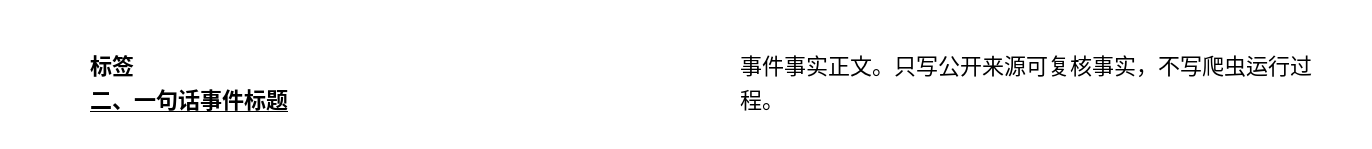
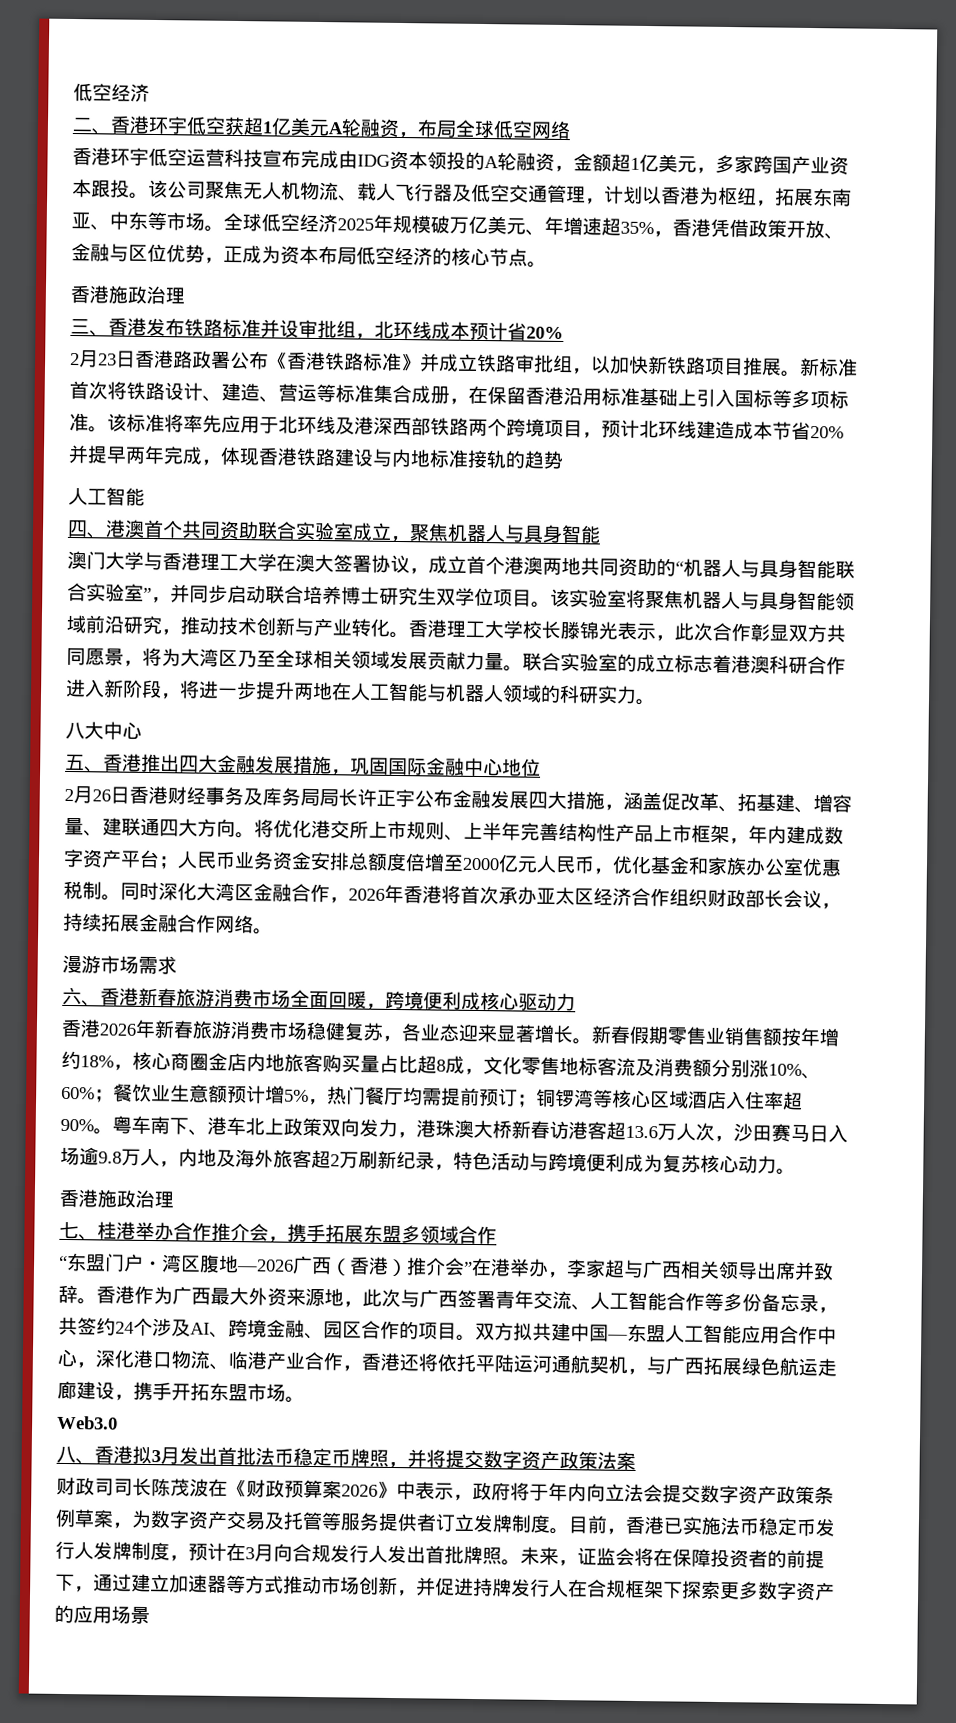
[90,55,134,77] 标签 -> [73,82,150,102] 低空经济
[134,89,288,111] [740,55,1312,78] [740,89,784,111] 一句话事件标题 // 事件事实正文。只写公开来源可复核事实，不写爬虫运行过程。 -> [110,115,571,140] [72,146,849,175] [72,178,852,207] [71,211,844,240] [71,242,547,268] [70,284,185,305] [70,317,564,341] [70,349,858,377] [69,380,849,409] [69,412,844,441] [68,444,564,470] [68,487,145,506] [67,519,601,544] [67,550,855,579] [67,582,855,611] [66,614,846,643] [66,647,846,675] [65,678,655,706] [65,721,142,740] [65,753,541,777] [64,785,852,814] [64,817,844,845] [63,848,842,877] [63,880,841,910] [63,912,273,935] [62,954,177,975] [62,986,576,1012] [61,1018,839,1047] [61,1050,821,1080] [61,1083,803,1110] [60,1115,848,1143] [60,1146,796,1175] [59,1188,174,1209] [59,1221,497,1245] [58,1253,834,1281] [58,1284,838,1314] [58,1316,837,1345] [57,1348,837,1377] [57,1380,305,1403] [57,1415,118,1430] [56,1445,636,1470] [56,1476,834,1505] [55,1508,836,1537] [55,1540,825,1569] [55,1573,835,1601] [54,1604,150,1625] 香港环宇低空获超1亿美元A轮融资，布局全球低空网络 // 香港环宇低空运营科技宣布完成由IDG资本领投的A轮融资，金额超1亿美元，多家跨国产业资本跟投。该公司聚焦无人机物流、载人飞行器及低空交通管理，计划以香港为枢纽，拓展东南亚、中东等市场。全球低空经济2025年规模破万亿美元、年增速超35%，香港凭借政策开放、金融与区位优势，正成为资本布局低空经济的核心节点。 // 香港施政治理 // 三、香港发布铁路标准并设审批组，北环线成本预计省20% // 2月23日香港路政署公布《香港铁路标准》并成立铁路审批组，以加快新铁路项目推展。新标准首次将铁路设计、建造、营运等标准集合成册，在保留香港沿用标准基础上引入国标等多项标准。该标准将率先应用于北环线及港深西部铁路两个跨境项目，预计北环线建造成本节省20%并提早两年完成，体现香港铁路建设与内地标准接轨的趋势 // 人工智能 // 四、港澳首个共同资助联合实验室成立，聚焦机器人与具身智能 // 澳门大学与香港理工大学在澳大签署协议，成立首个港澳两地共同资助的“机器人与具身智能联合实验室”，并同步启动联合培养博士研究生双学位项目。该实验室将聚焦机器人与具身智能领域前沿研究，推动技术创新与产业转化。香港理工大学校长滕锦光表示，此次合作彰显双方共同愿景，将为大湾区乃至全球相关领域发展贡献力量。联合实验室的成立标志着港澳科研合作进入新阶段，将进一步提升两地在人工智能与机器人领域的科研实力。 // 八大中心 // 五、香港推出四大金融发展措施，巩固国际金融中心地位 // 2月26日香港财经事务及库务局局长许正宇公布金融发展四大措施，涵盖促改革、拓基建、增容量、建联通四大方向。将优化港交所上市规则、上半年完善结构性产品上市框架，年内建成数字资产平台；人民币业务资金安排总额度倍增至2000亿元人民币，优化基金和家族办公室优惠税制。同时深化大湾区金融合作，2026年香港将首次承办亚太区经济合作组织财政部长会议，持续拓展金融合作网络。 // 漫游市场需求 // 六、香港新春旅游消费市场全面回暖，跨境便利成核心驱动力 // 香港2026年新春旅游消费市场稳健复苏，各业态迎来显著增长。新春假期零售业销售额按年增约18%，核心商圈金店内地旅客购买量占比超8成，文化零售地标客流及消费额分别涨10%、60%；餐饮业生意额预计增5%，热门餐厅均需提前预订；铜锣湾等核心区域酒店入住率超90%。粤车南下、港车北上政策双向发力，港珠澳大桥新春访港客超13.6万人次，沙田赛马日入场逾9.8万人，内地及海外旅客超2万刷新纪录，特色活动与跨境便利成为复苏核心动力。 // 香港施政治理 // 七、桂港举办合作推介会，携手拓展东盟多领域合作 // “东盟门户・湾区腹地—2026广西（香港）推介会”在港举办，李家超与广西相关领导出席并致辞。香港作为广西最大外资来源地，此次与广西签署青年交流、人工智能合作等多份备忘录，共签约24个涉及AI、跨境金融、园区合作的项目。双方拟共建中国—东盟人工智能应用合作中心，深化港口物流、临港产业合作，香港还将依托平陆运河通航契机，与广西拓展绿色航运走廊建设，携手开拓东盟市场。 // Web3.0 // 八、香港拟3月发出首批法币稳定币牌照，并将提交数字资产政策法案 // 财政司司长陈茂波在《财政预算案2026》中表示，政府将于年内向立法会提交数字资产政策条例草案，为数字资产交易及托管等服务提供者订立发牌制度。目前，香港已实施法币稳定币发行人发牌制度，预计在3月向合规发行人发出首批牌照。未来，证监会将在保障投资者的前提下，通过建立加速器等方式推动市场创新，并促进持牌发行人在合规框架下探索更多数字资产的应用场景

